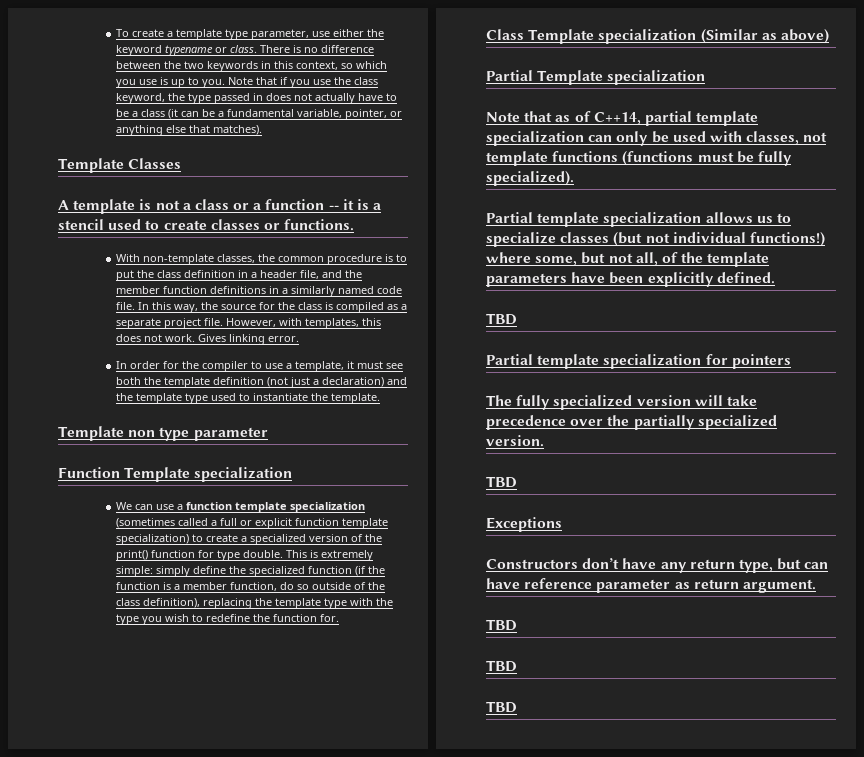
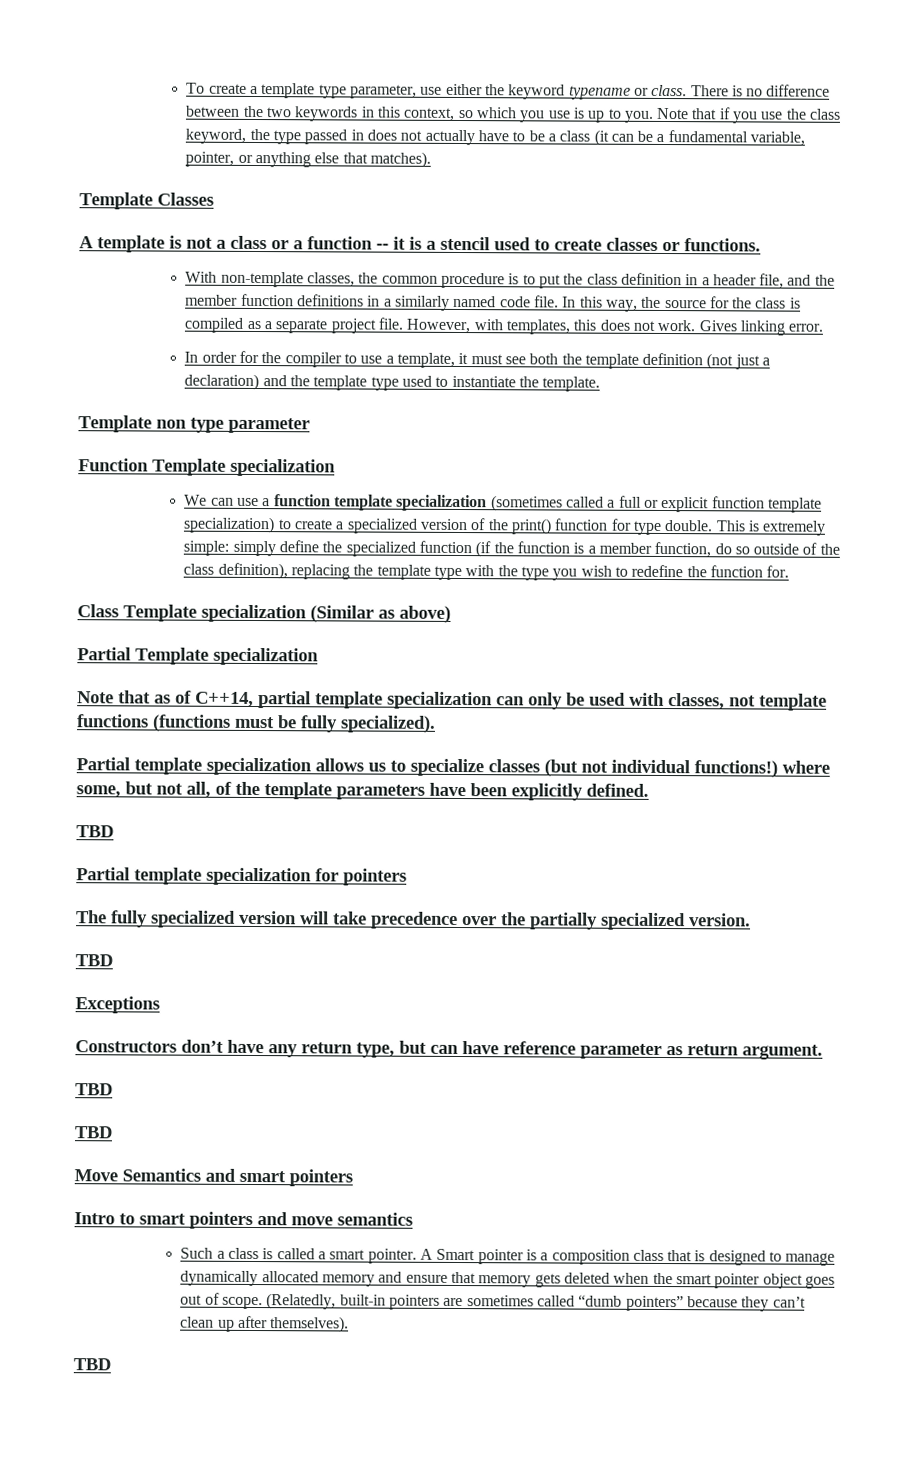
(517, 666) none -> [74,1168,353,1187] [74,1211,413,1229] [180,1247,836,1266] [180,1270,835,1289] [180,1292,806,1312] [180,1315,350,1333] // Move Semantics and smart pointers // Intro to smart pointers and move semantics // Such a class is called a smart pointer. A Smart pointer is a composition class that is designed to manage dynamically allocated memory and ensure that memory gets deleted when the smart pointer object goes out of scope. (Relatedly, built-in pointers are sometimes called “dumb pointers” because they can’t clean up after themselves).

